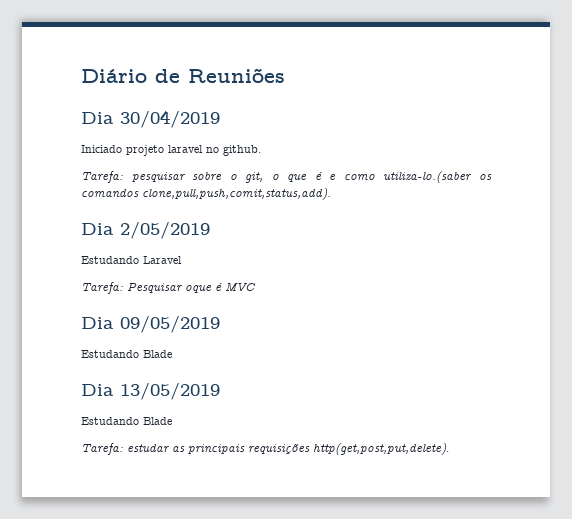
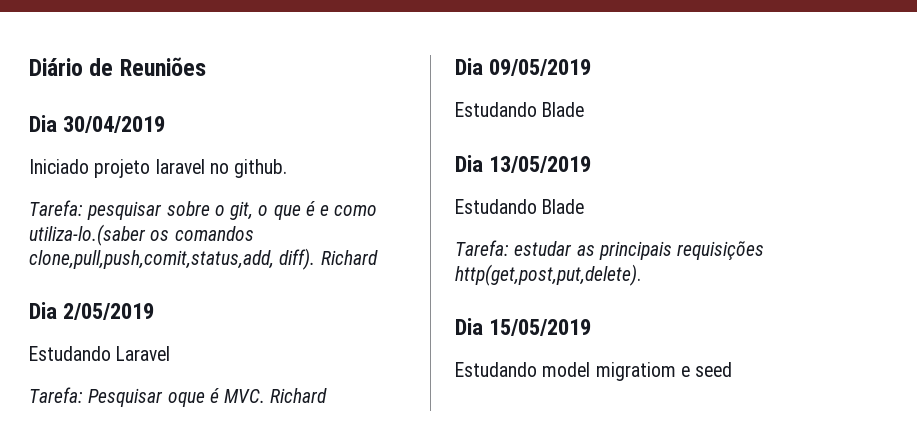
[142,188,331,200] clone,pull,push,comit,status,add). -> [29,248,378,270] clone,pull,push,comit,status,add, diff). Richard
[225,283,256,292] MVC -> [224,388,328,403] MVC. Richard
(449, 449) none -> [455,318,592,336] [455,362,733,381] // Dia 15/05/2019 // Estudando model migratiom e seed

